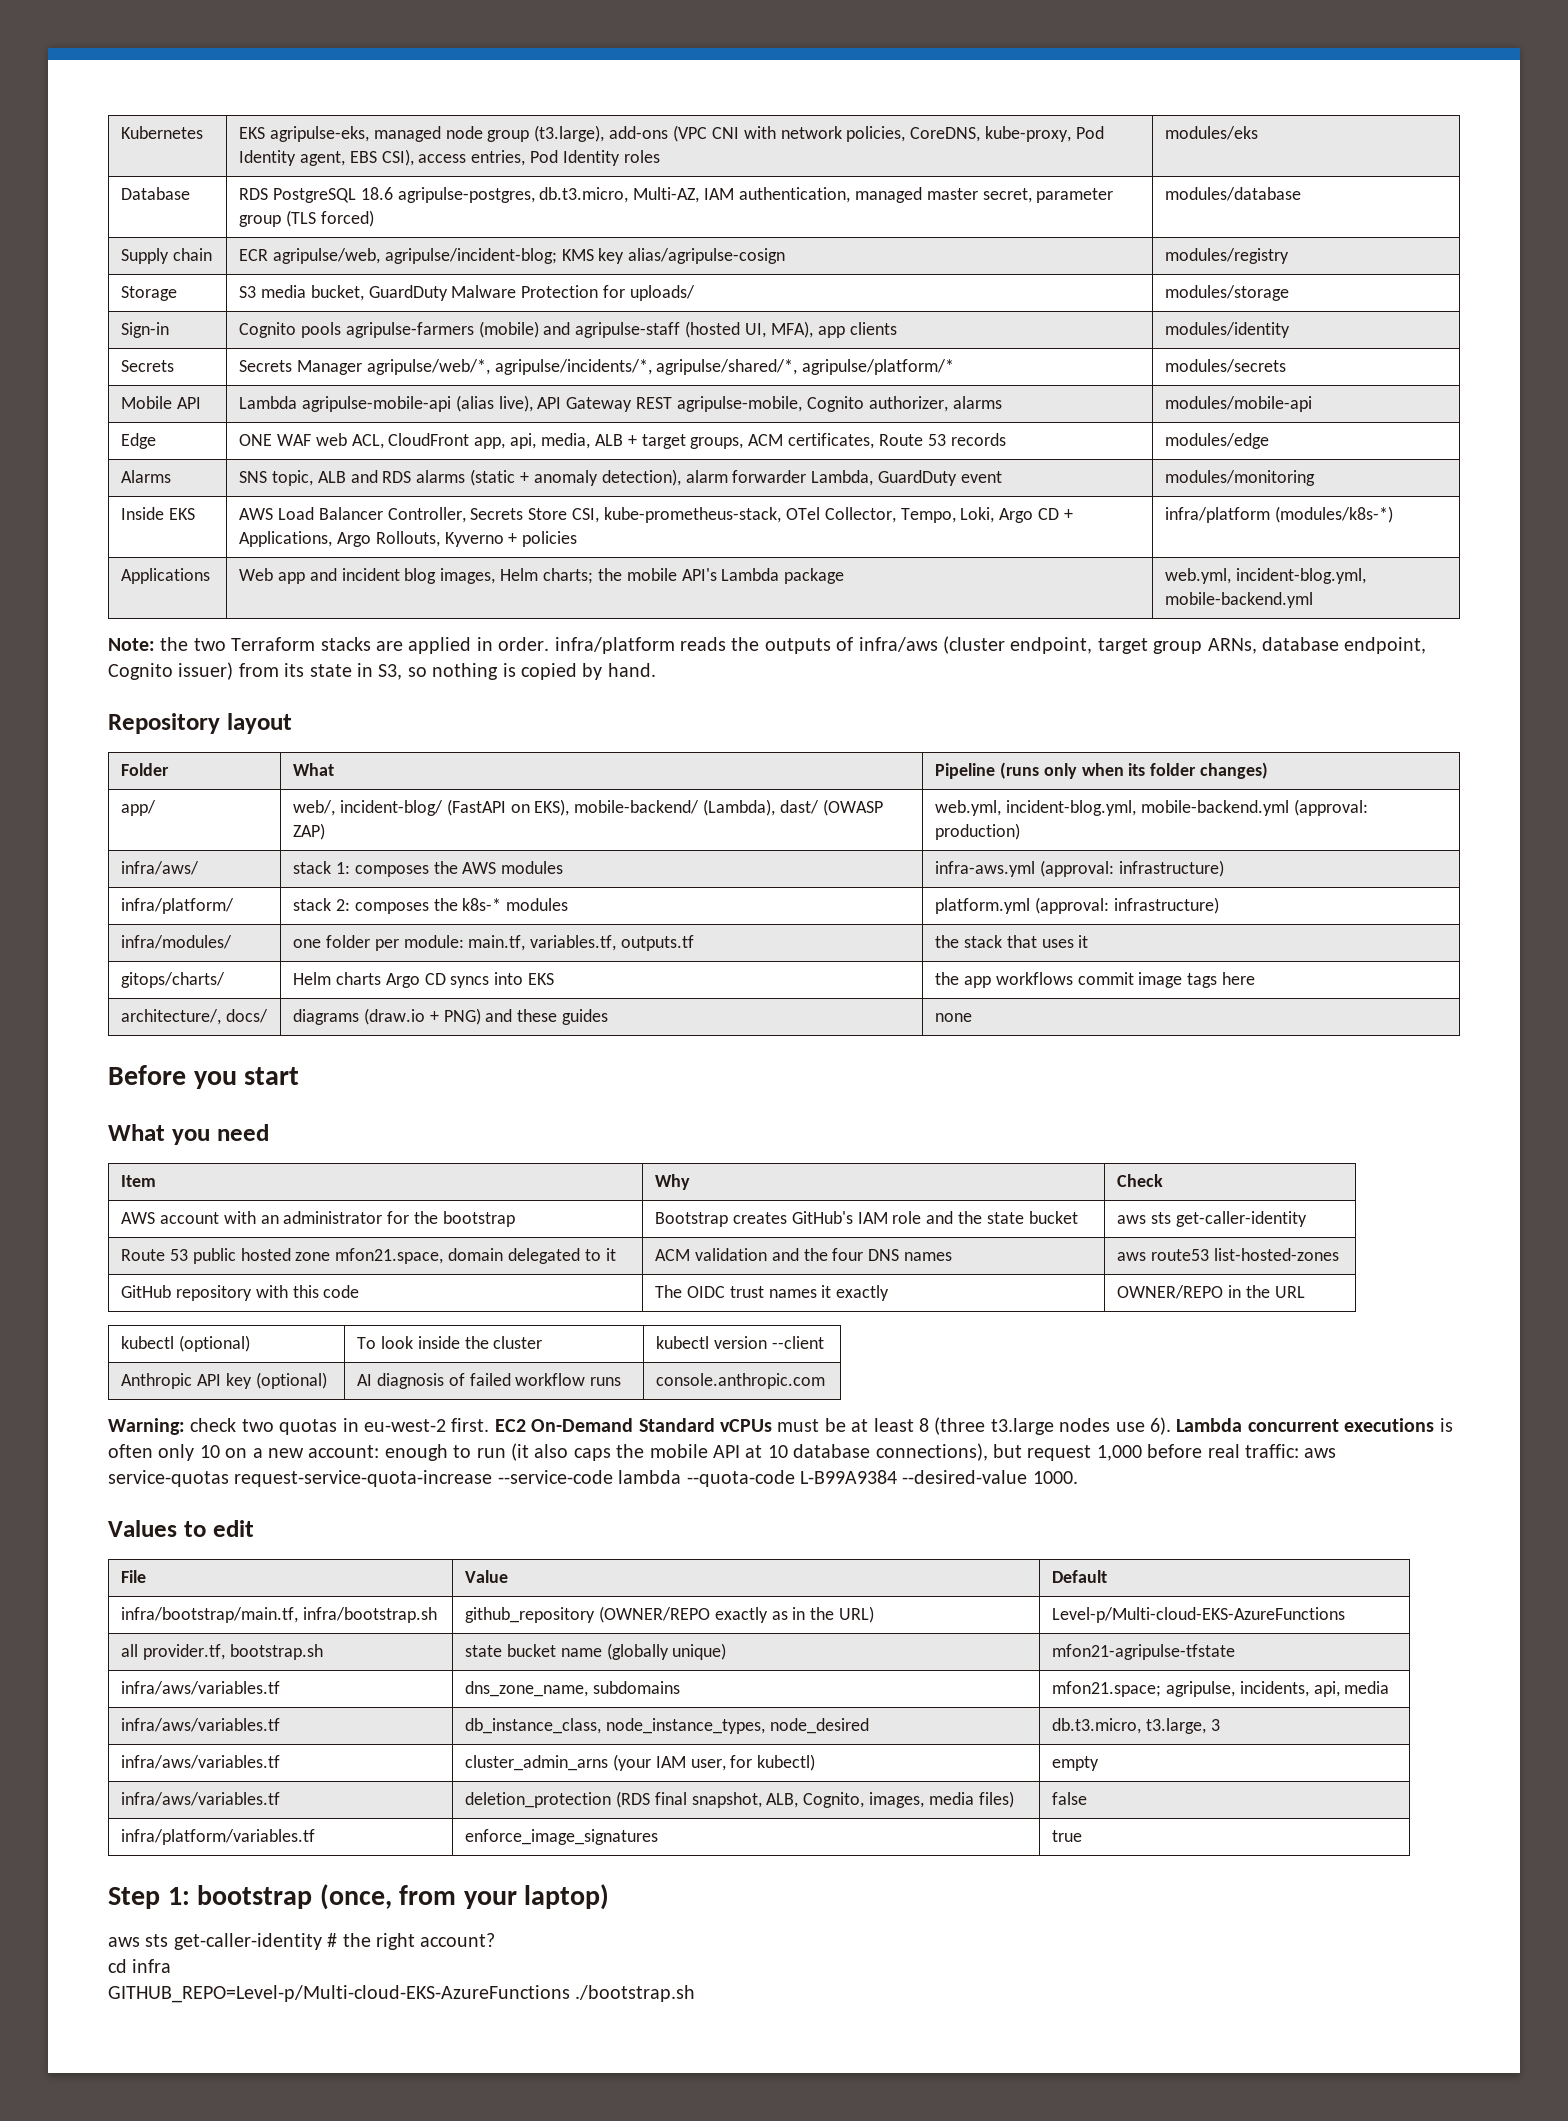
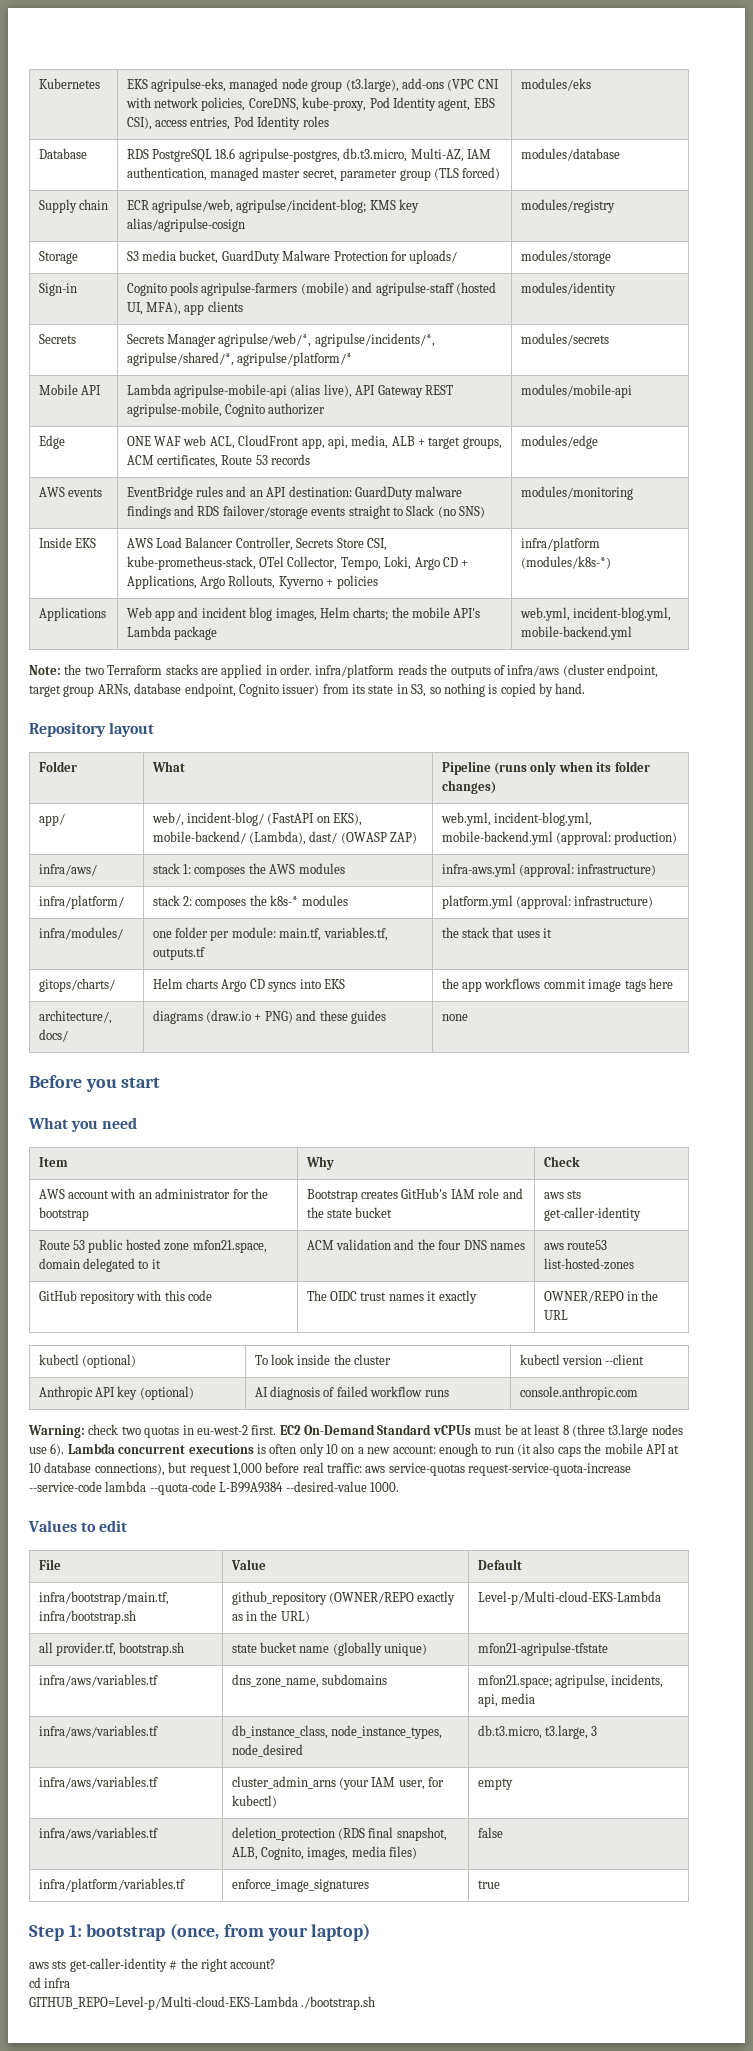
[868,396,1002,412] authorizer, alarms -> [268,403,326,415] authorizer
[120,470,171,483] [238,469,1003,486] Alarms | SNS topic, ALB and RDS alarms (static + anomaly detection), alarm forwarder Lambda, GuardDuty event -> [38,487,103,497] [126,486,463,500] [126,505,486,519] AWS events | EventBridge rules and an API destination: GuardDuty malware findings and RDS failover/storage events straight to Slack (no SNS)
[1051,1607,1345,1623] Level-p/Multi-cloud-EKS-AzureFunctions -> [477,1591,661,1605] Level-p/Multi-cloud-EKS-Lambda
[108,1985,570,2003] GITHUB_REPO=Level-p/Multi-cloud-EKS-AzureFunctions -> [29,1996,298,2010] GITHUB_REPO=Level-p/Multi-cloud-EKS-Lambda

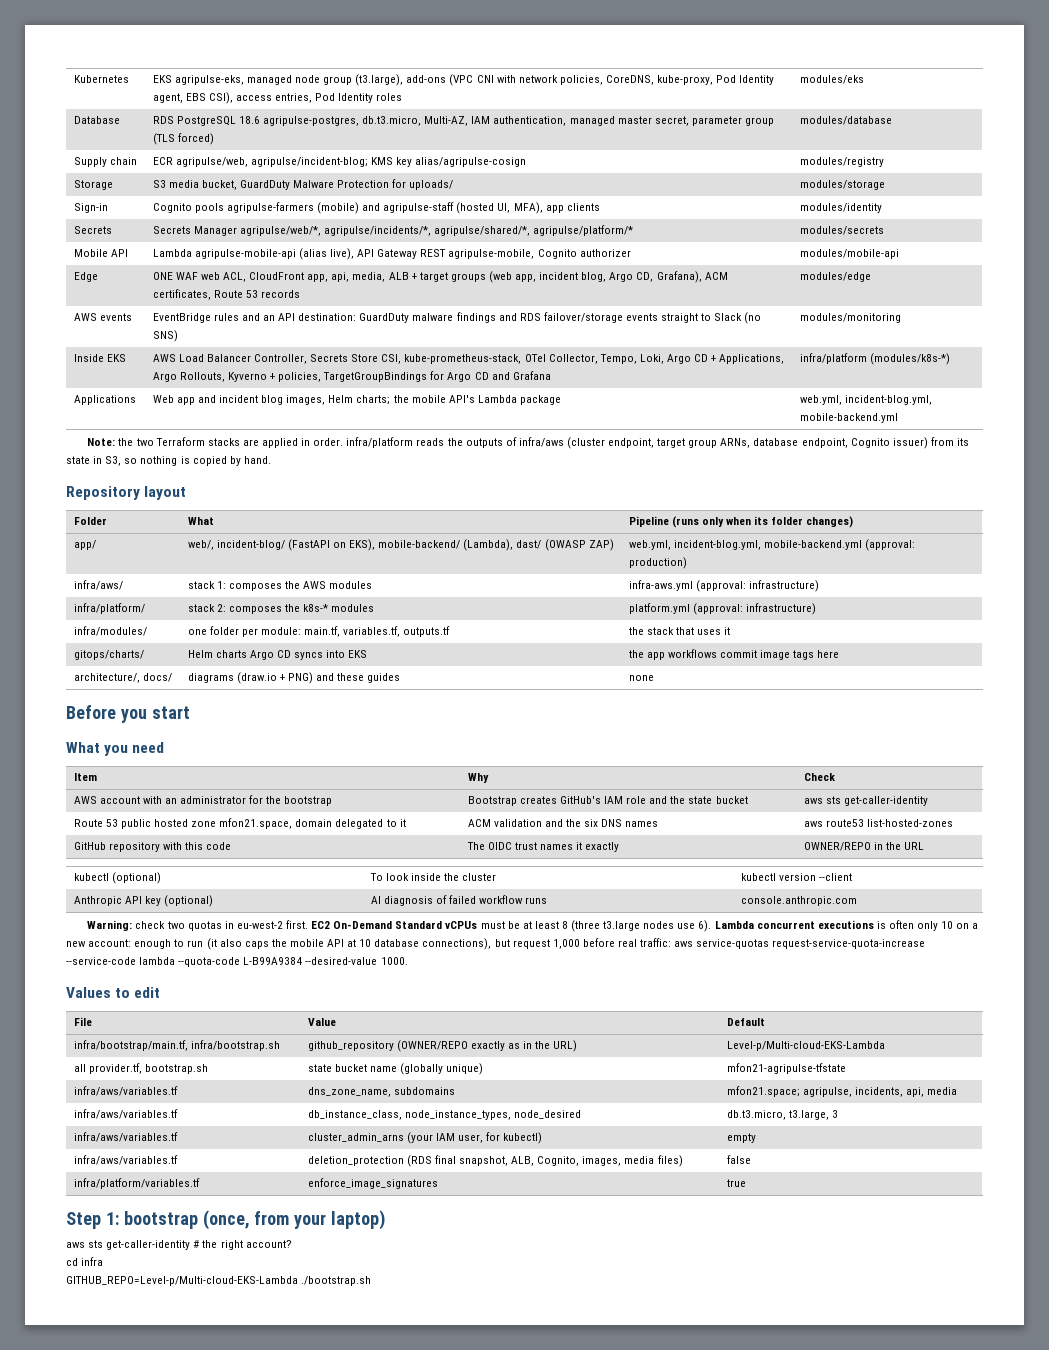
[462,437,502,449] groups, -> [450,271,702,283] groups (web app, incident blog, Argo CD, Grafana),
[336,575,378,589] policies -> [278,371,551,382] policies, TargetGroupBindings for Argo CD and Grafana
[438,1240,462,1250] four -> [584,819,599,827] six

